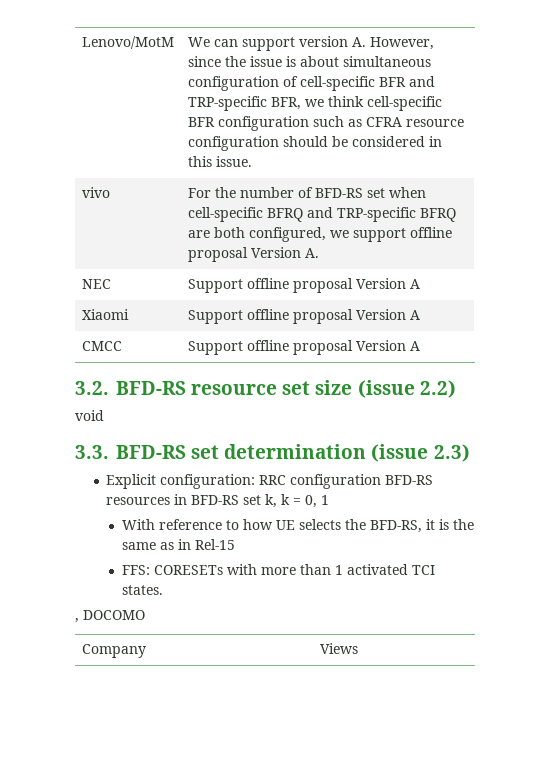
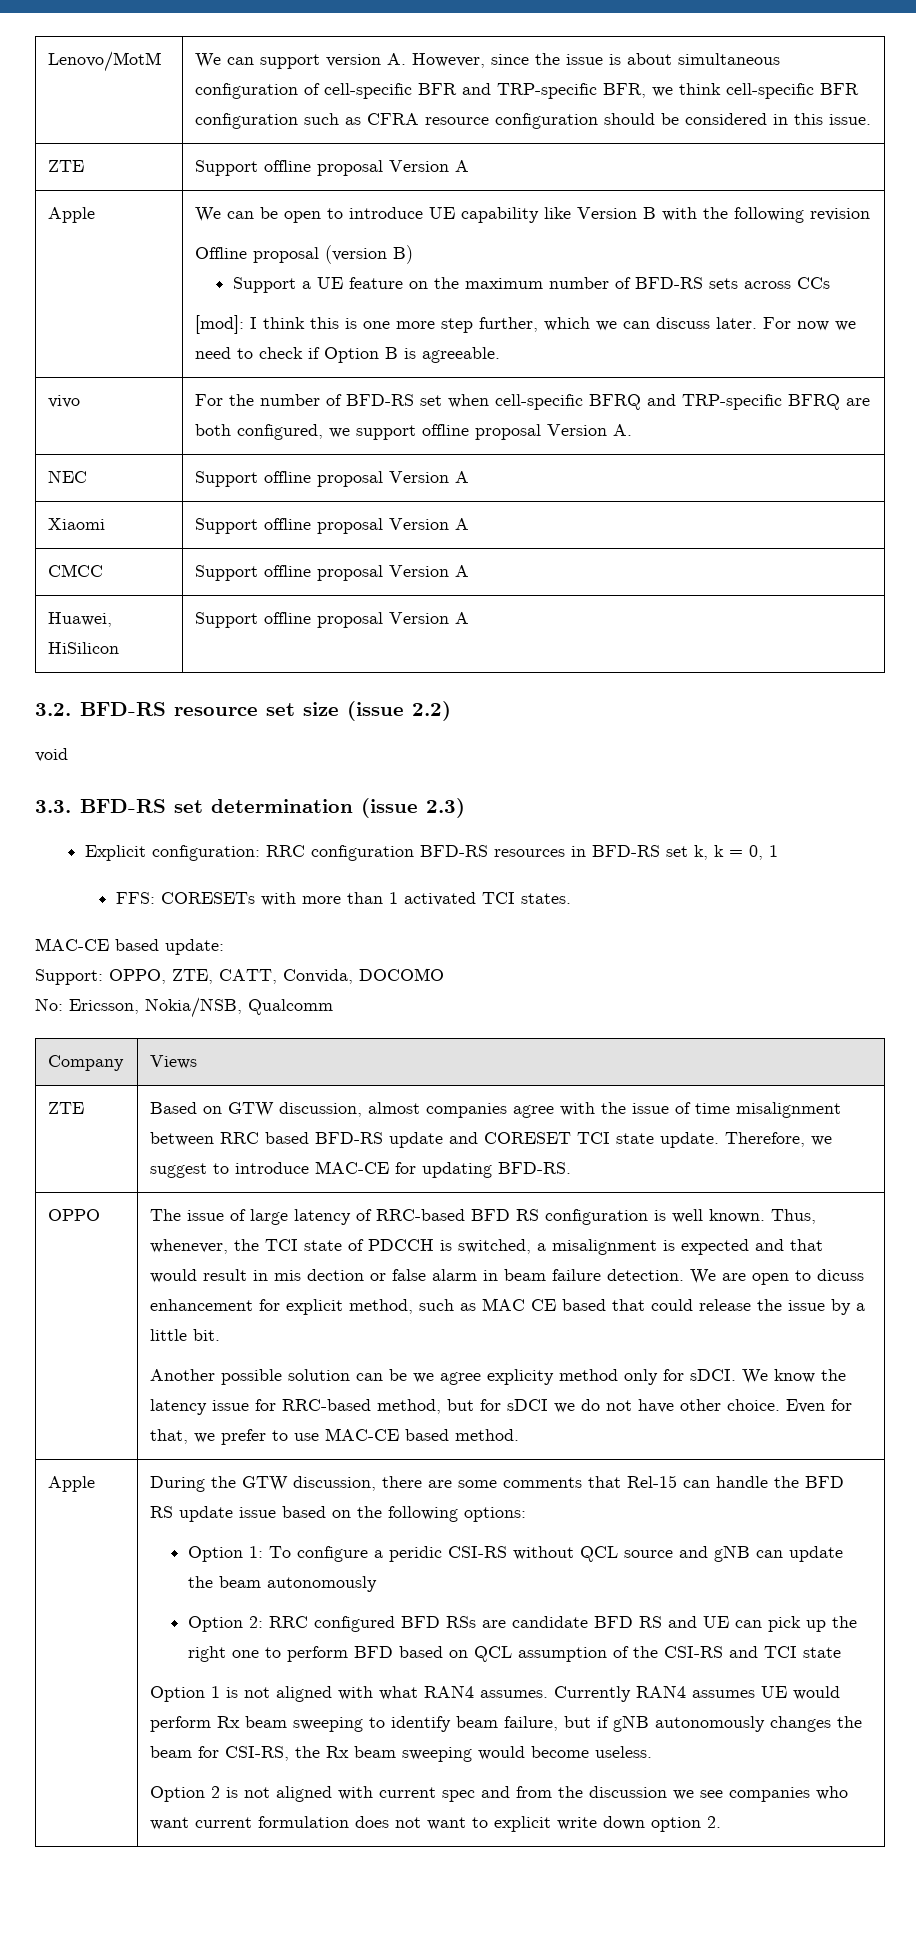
(252, 161) none -> [48,160,85,172] [195,160,470,176] [48,207,96,223] [195,207,871,223] [195,245,414,264] [232,277,830,293] [195,315,857,334] [195,347,501,363] // ZTE | Support offline proposal Version A // Apple | We can be open to introduce UE capability like Version B with the following revision // Offline proposal (version B) // Support a UE feature on the maximum number of BFD-RS sets across CCs // [mod]: I think this is one more step further, which we can discuss later. For now we need to check if Option B is agreeable.
(420, 346) none -> [48,612,113,627] [48,642,120,654] [195,612,470,628] // Huawei, HiSilicon | Support offline proposal Version A
[121,519,474,533] [121,539,235,550] // With reference to how UE selects the BFD-RS, it is the same as in Rel-15 -> (778, 851) none
[75,610,145,623] [81,644,146,658] [319,643,358,654] , DOCOMO // Company | Views -> [35,938,224,955] [35,968,444,985] [35,997,333,1018] [48,1055,125,1071] [150,1055,198,1069] [48,1102,85,1114] [150,1102,842,1118] [150,1132,833,1148] [150,1161,572,1178] [48,1209,101,1221] [150,1209,817,1225] [150,1239,824,1255] [150,1269,865,1285] [150,1298,866,1315] [150,1329,221,1341] [150,1369,847,1385] [150,1399,853,1415] [150,1428,520,1445] [48,1476,96,1492] [150,1475,845,1492] [150,1506,527,1522] [187,1545,843,1562] [187,1576,377,1592] [187,1616,857,1632] [187,1646,841,1662] [150,1685,841,1702] [150,1715,863,1732] [150,1746,653,1762] [150,1786,849,1802] [150,1816,722,1832] MAC-CE based update: // Support: OPPO, ZTE, CATT, Convida, DOCOMO // No: Ericsson, Nokia/NSB, Qualcomm // Company | Views // ZTE | Based on GTW discussion, almost companies agree with the issue of time misalignment between RRC based BFD-RS update and CORESET TCI state update. Therefore, we suggest to introduce MAC-CE for updating BFD-RS. // OPPO | The issue of large latency of RRC-based BFD RS configuration is well known. Thus, whenever, the TCI state of PDCCH is switched, a misalignment is expected and that would result in mis dection or false alarm in beam failure detection. We are open to dicuss enhancement for explicit method, such as MAC CE based that could release the issue by a little bit. // Another possible solution can be we agree explicity method only for sDCI. We know the latency issue for RRC-based method, but for sDCI we do not have other choice. Even for that, we prefer to use MAC-CE based method. // Apple | During the GTW discussion, there are some comments that Rel-15 can handle the BFD RS update issue based on the following options: // Option 1: To configure a peridic CSI-RS without QCL source and gNB can update the beam autonomously // Option 2: RRC configured BFD RSs are candidate BFD RS and UE can pick up the right one to perform BFD based on QCL assumption of the CSI-RS and TCI state // Option 1 is not aligned with what RAN4 assumes. Currently RAN4 assumes UE would perform Rx beam sweeping to identify beam failure, but if gNB autonomously changes the beam for CSI-RS, the Rx beam sweeping would become useless. // Option 2 is not aligned with current spec and from the discussion we see companies who want current formulation does not want to explicit write down option 2.

